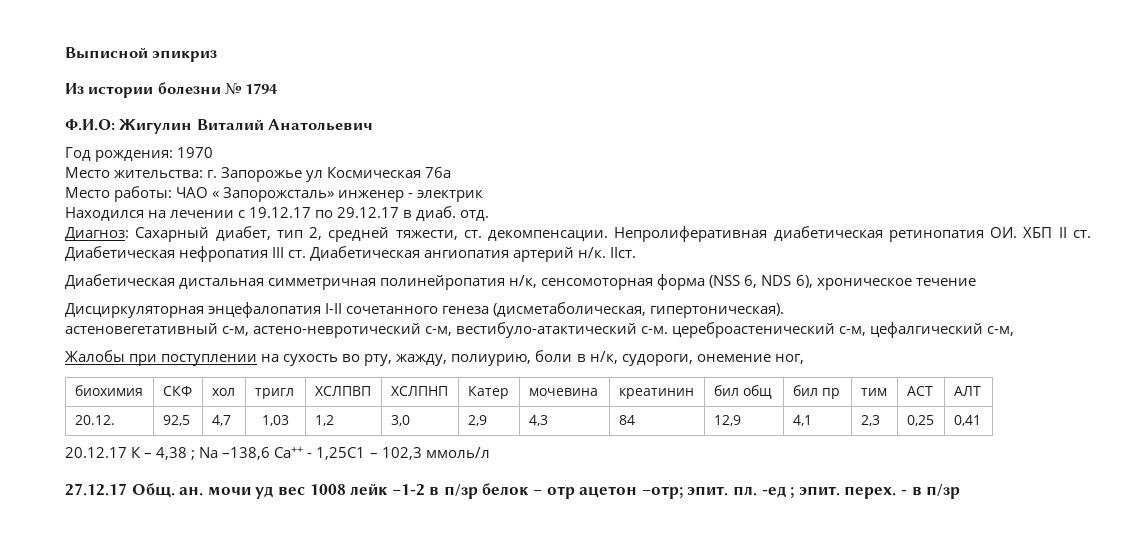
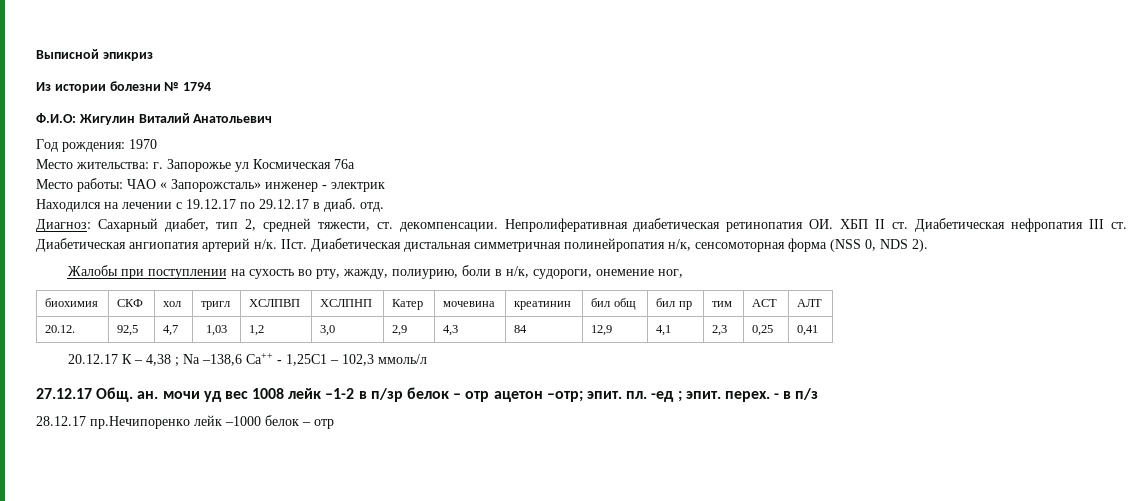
(637, 252) // -> (307, 244) none
[744,275,976,290] [65,302,785,318] [65,322,1015,338] 6, NDS 6), хроническое течение // Дисциркуляторная энцефалопатия I-II сочетанного генеза (дисметаболическая, гипертоническая). // астеновегетативный с-м, астено-невротический с-м, вестибуло-атактический с-м. цереброастенический с-м, цефалгический с-м, -> [865,239,928,252] 0, NDS 2).
[926,484,961,499] п/зр -> [795,388,819,400] [36,415,334,429] п/з // 28.12.17 пр.Нечипоренко лейк –1000 белок – отр

